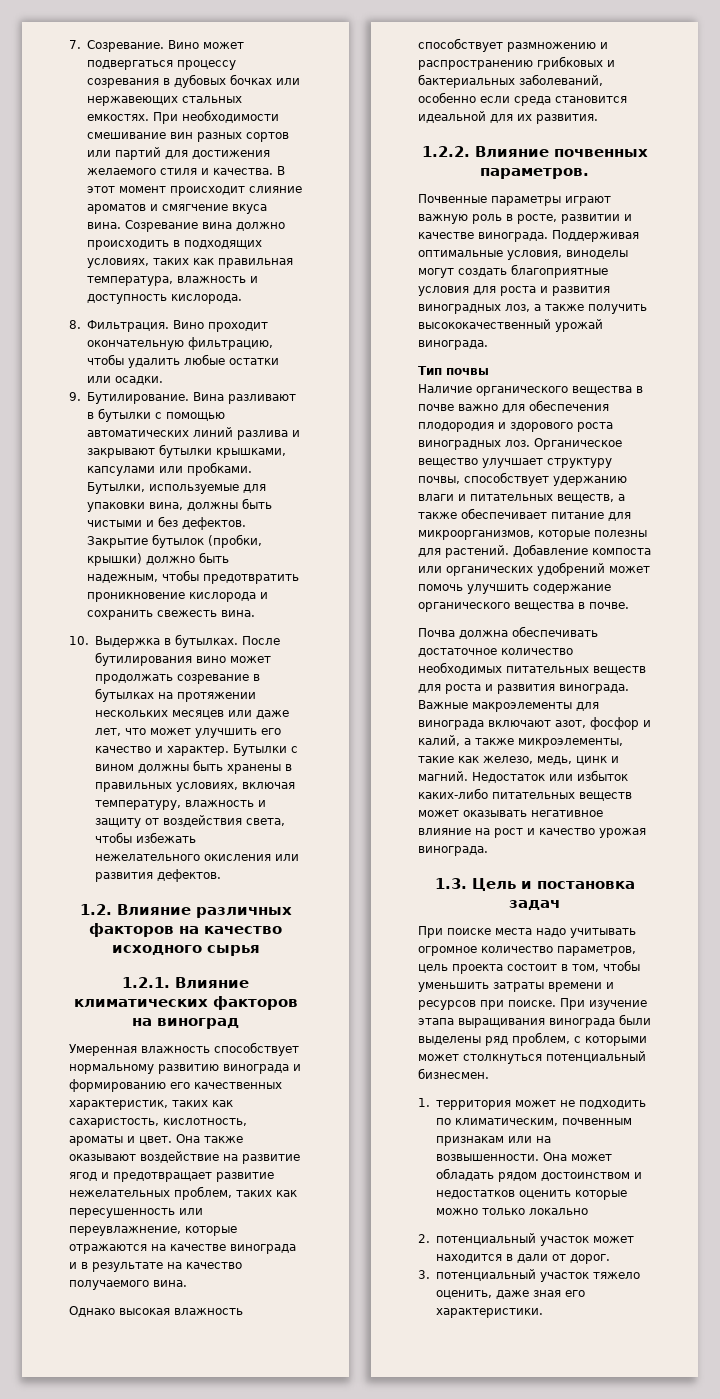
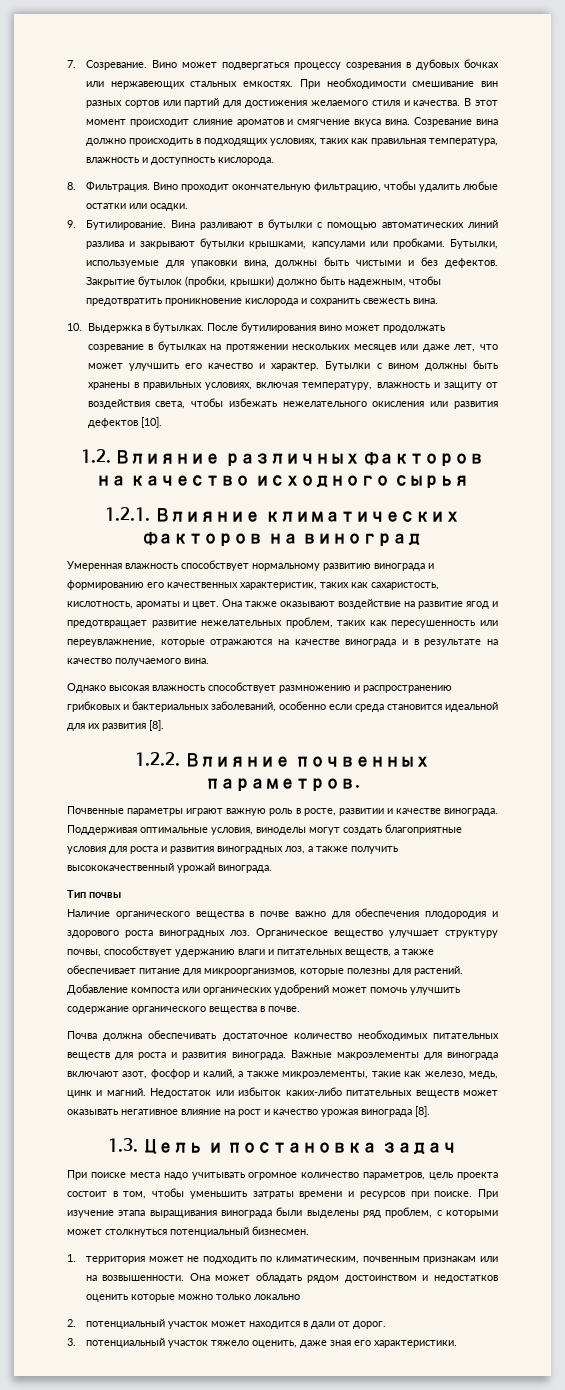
[156,869,221,882] дефектов. -> [87,417,162,428] дефектов [10].
[536,114,598,124] развития. -> [102,720,164,731] развития [8].
[418,846,488,856] винограда. -> [361,1106,430,1117] винограда [8].

